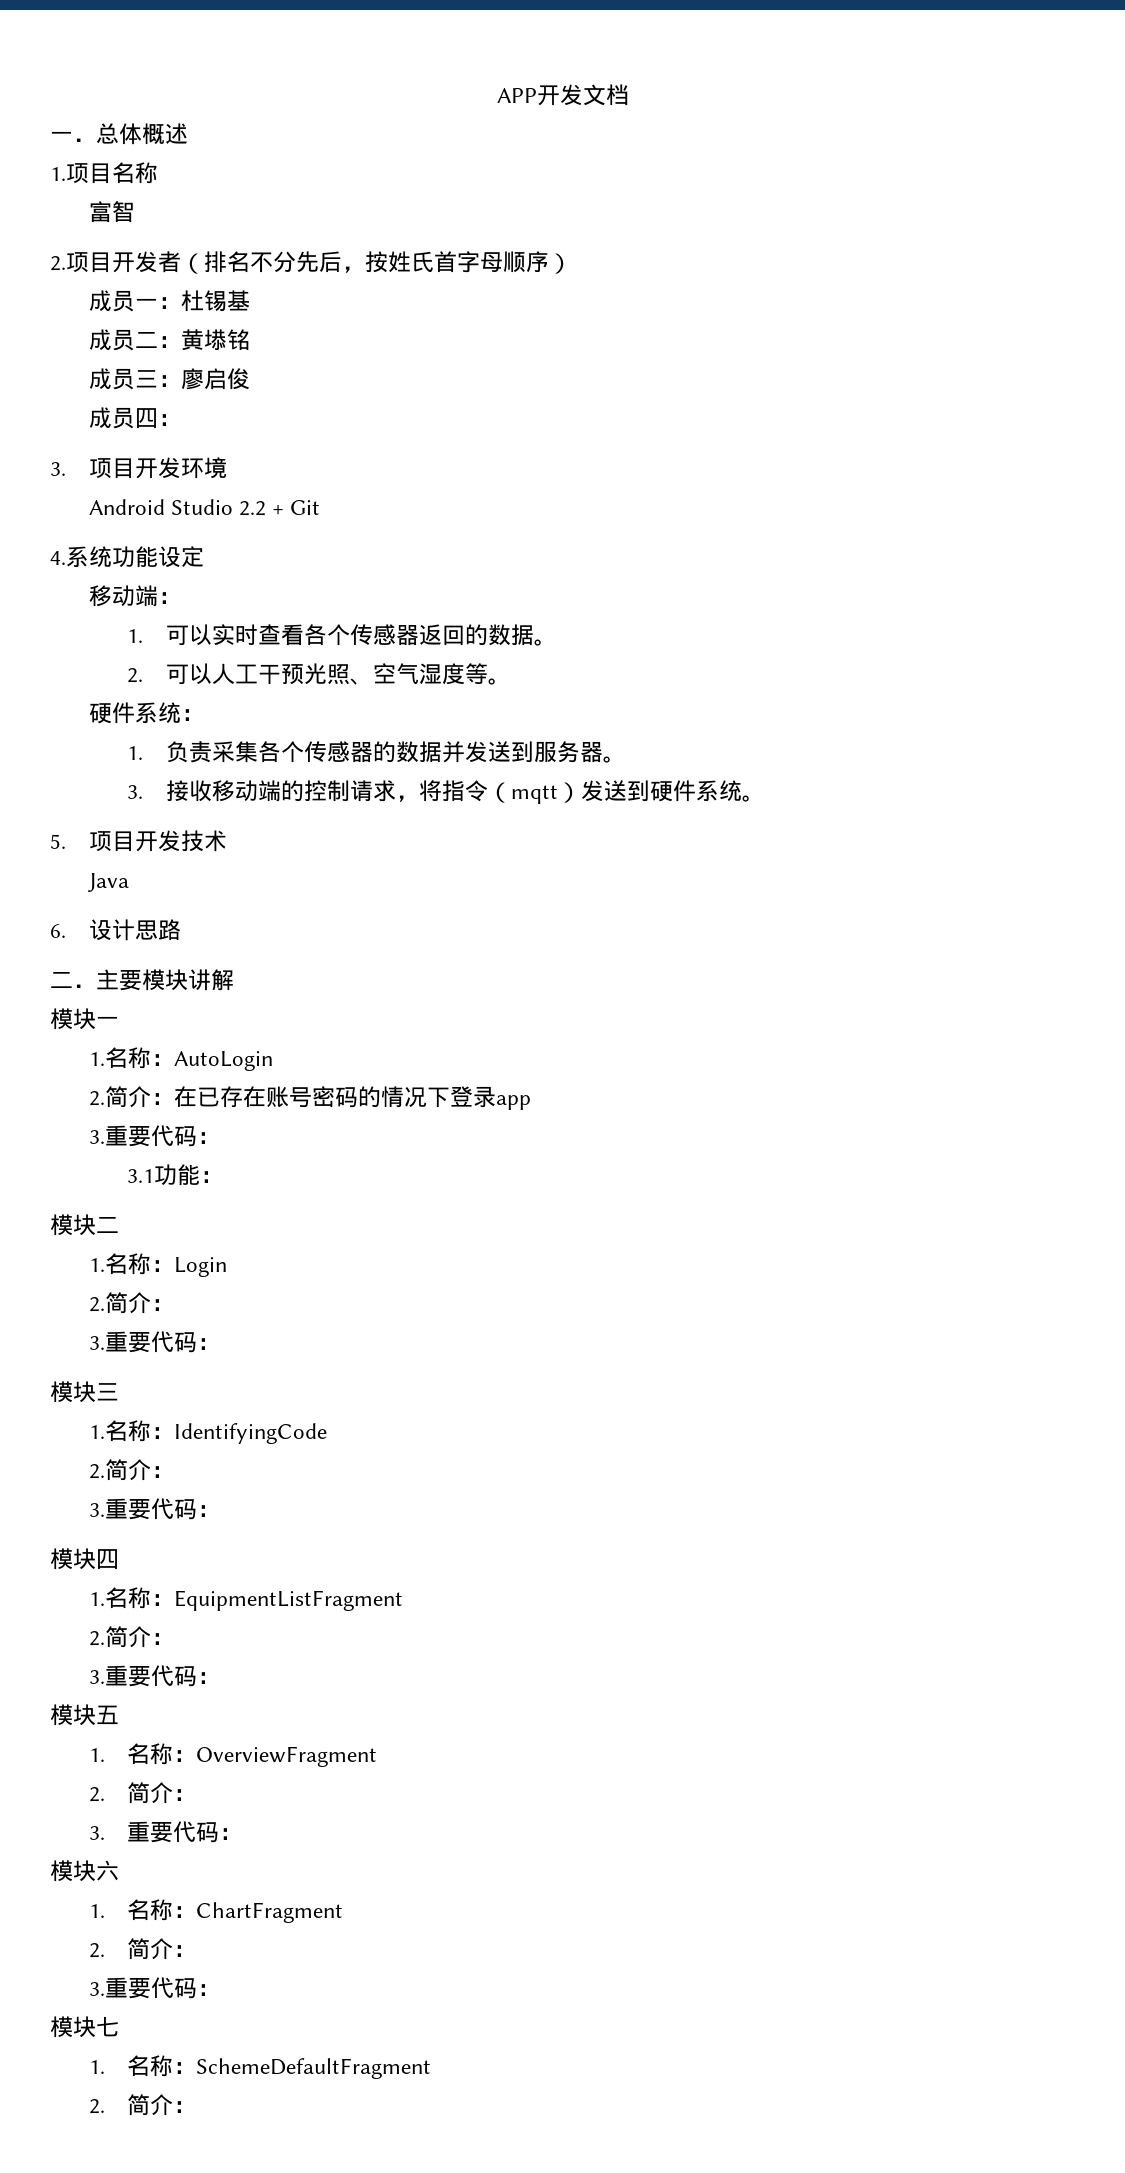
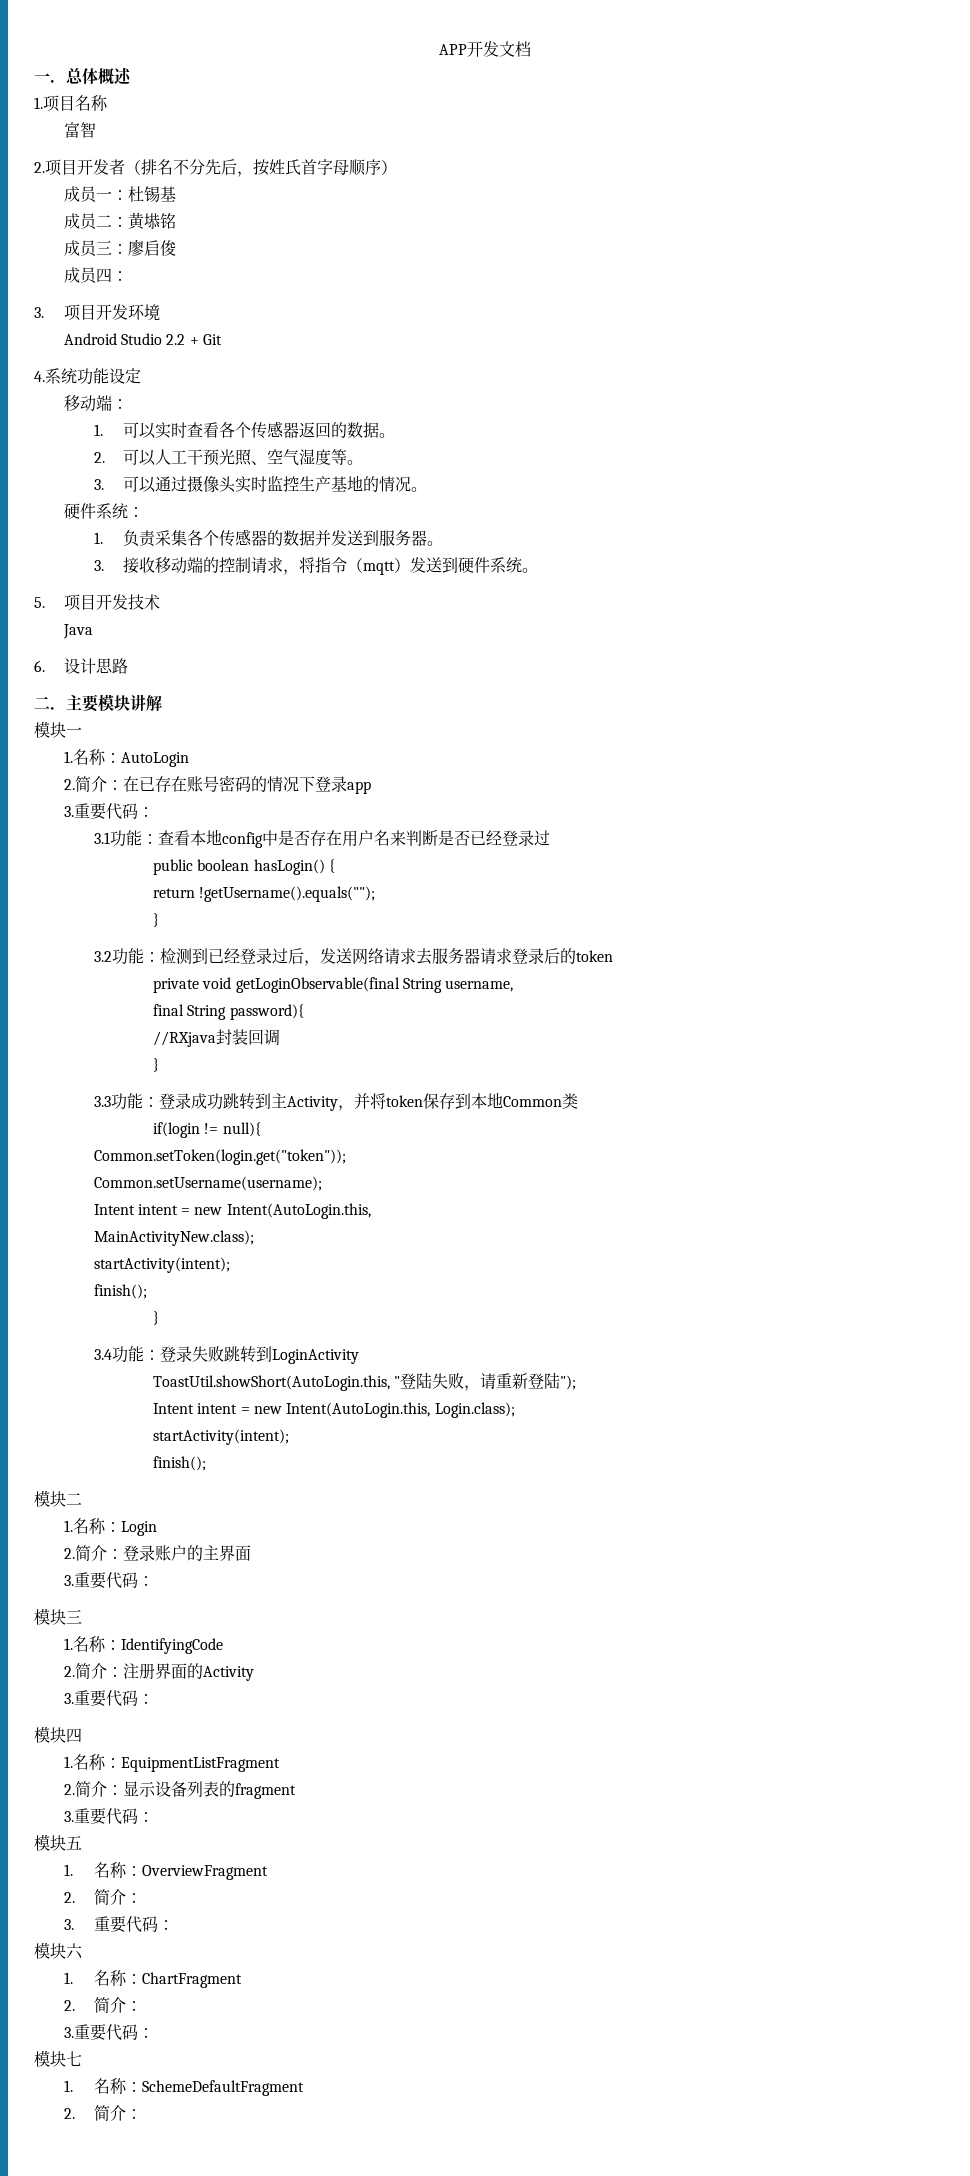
(511, 681) none -> [93,475,428,493] // 3.可以通过摄像头实时监控生产基地的情况。
(224, 1177) none -> [157,829,550,848] [153,859,335,875] [153,886,376,902] [153,913,160,927] [93,948,613,966] [153,977,514,993] [153,1004,304,1020] [153,1029,281,1047] [153,1058,160,1072] [93,1092,578,1111] [153,1122,261,1138] [93,1149,346,1165] [93,1176,322,1191] [93,1203,371,1219] [93,1230,254,1246] [93,1257,230,1273] [93,1284,147,1299] [153,1311,160,1325] [93,1346,359,1364] [153,1372,577,1391] [153,1402,515,1418] [153,1429,290,1445] [153,1456,207,1471] 查看本地config中是否存在用户名来判断是否已经登录过 // public boolean hasLogin() { // return !getUsername().equals(""); // } // 3.2功能：检测到已经登录过后，发送网络请求去服务器请求登录后的token // private void getLoginObservable(final String username, // final String password){ // //RXjava封装回调 // } // 3.3功能：登录成功跳转到主Activity，并将token保存到本地Common类 // if(login != null){ // Common.setToken(login.get("token")); // Common.setUsername(username); // Intent intent = new Intent(AutoLogin.this, // MainActivityNew.class); // startActivity(intent); // finish(); // } // 3.4功能：登录失败跳转到LoginActivity // ToastUtil.showShort(AutoLogin.this, "登陆失败，请重新登陆"); // Intent intent = new Intent(AutoLogin.this, Login.class); // startActivity(intent); // finish();
(174, 1305) none -> [122,1545,251,1561] 登录账户的主界面
(174, 1472) none -> [122,1663,254,1681] 注册界面的Activity
(174, 1639) none -> [122,1781,296,1799] 显示设备列表的fragment

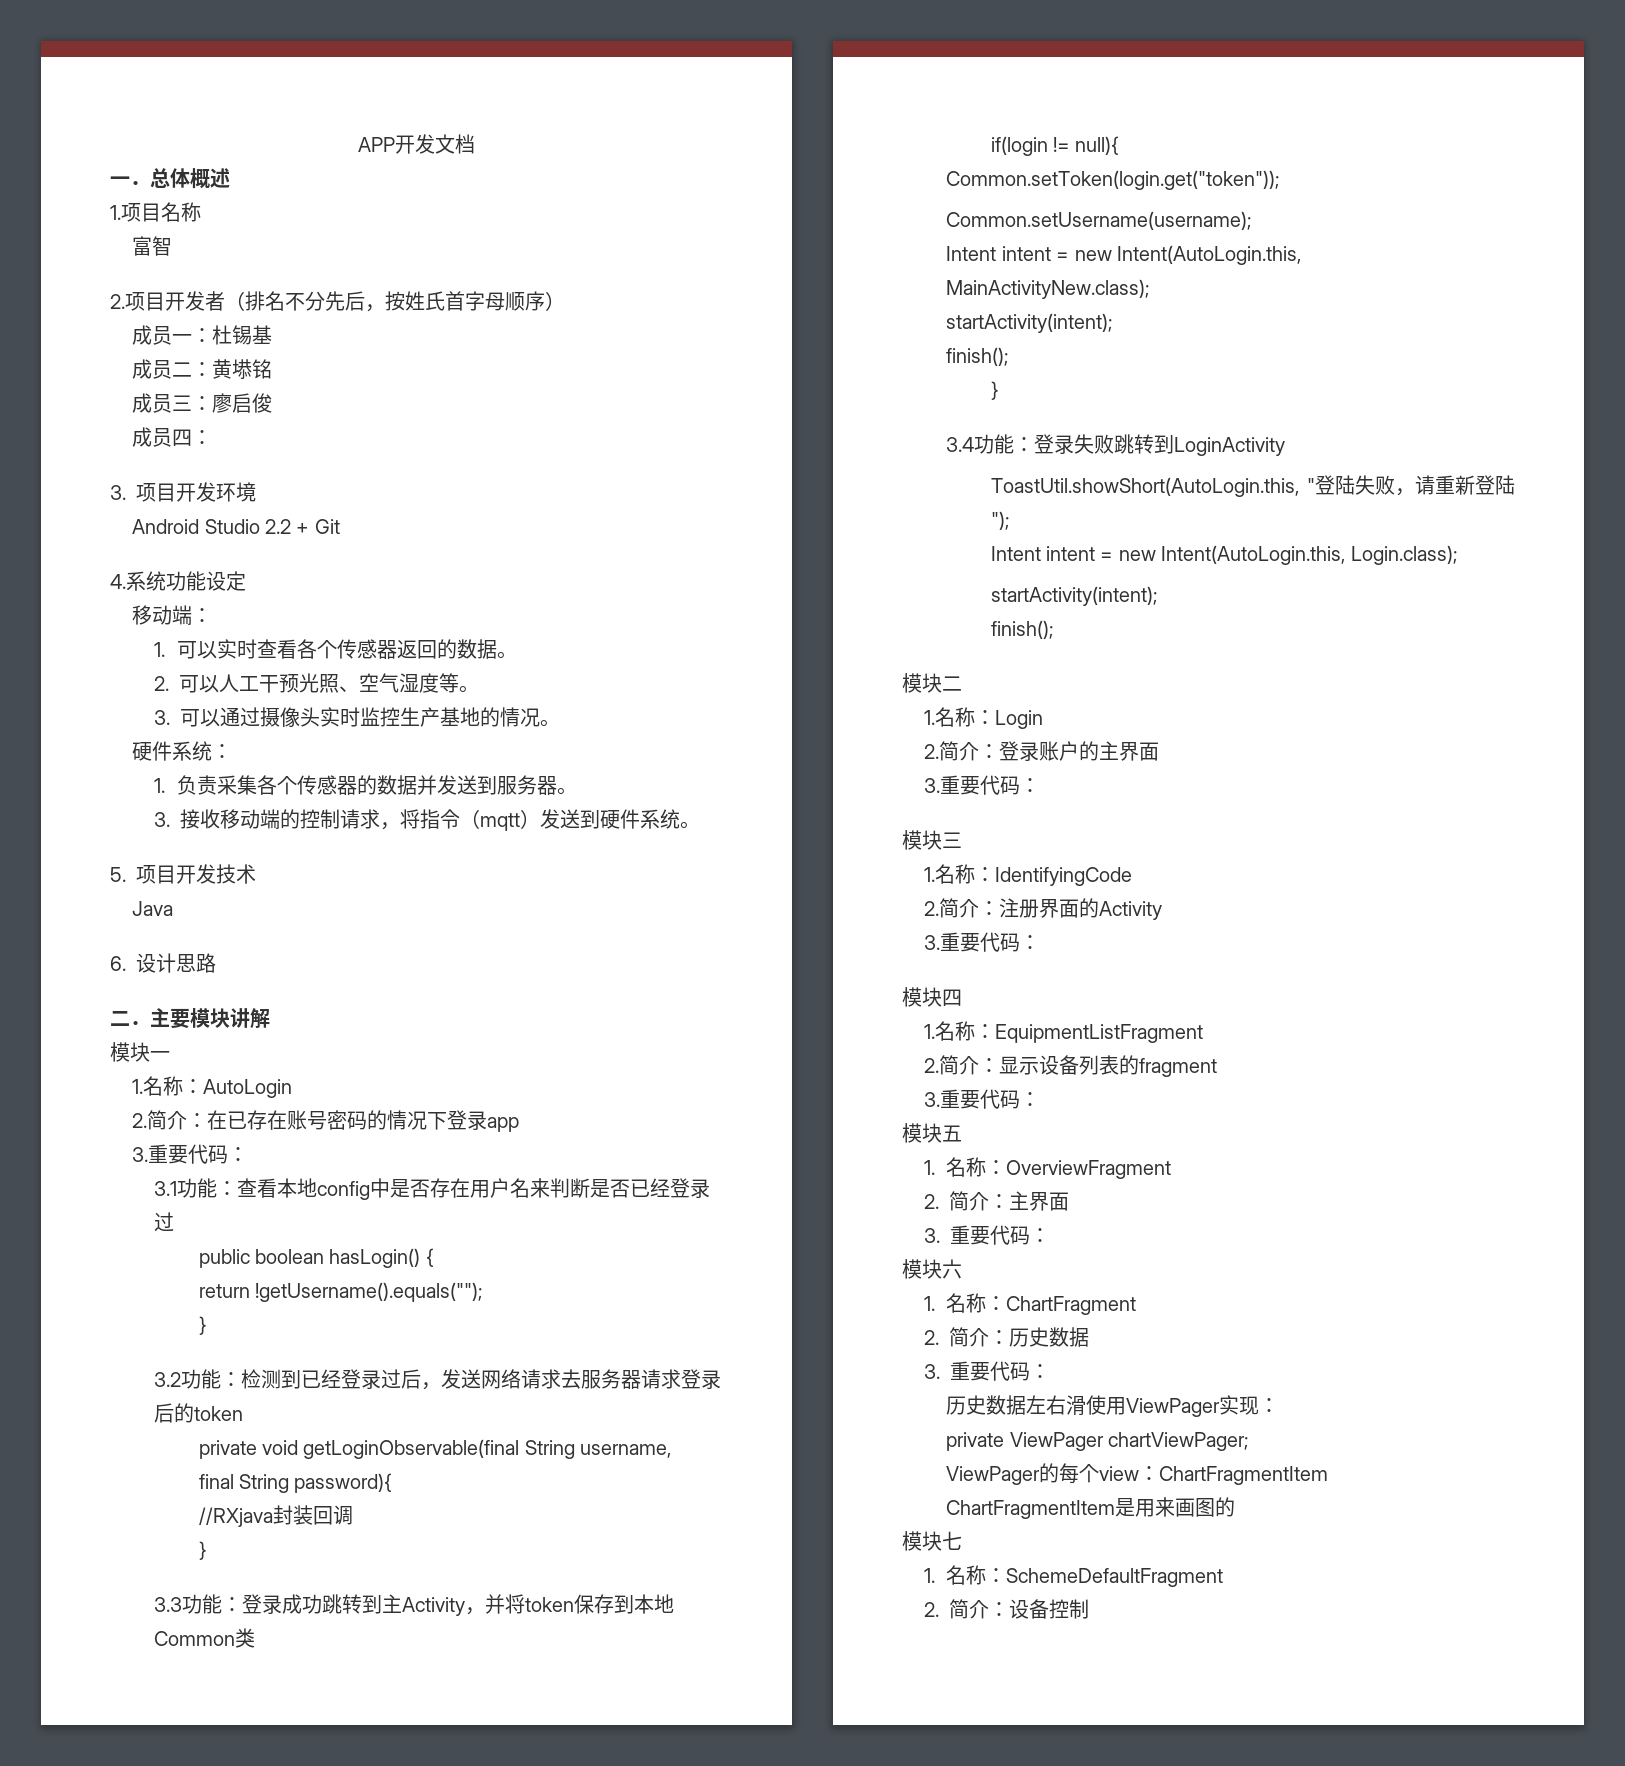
(142, 1898) none -> [1009,1191,1070,1211] 主界面
[63,2024,154,2041] // 3.重要代码： -> [1009,1327,1090,1347] [924,1361,1051,1381] [946,1395,1280,1417] [946,1432,1249,1451] [946,1463,1329,1485] [946,1497,1236,1519] 历史数据 // 3.重要代码： // 历史数据左右滑使用ViewPager实现： // private ViewPager chartViewPager; // ViewPager的每个view：ChartFragmentItem // ChartFragmentItem是用来画图的
(142, 2114) none -> [1009,1599,1090,1619] 设备控制

